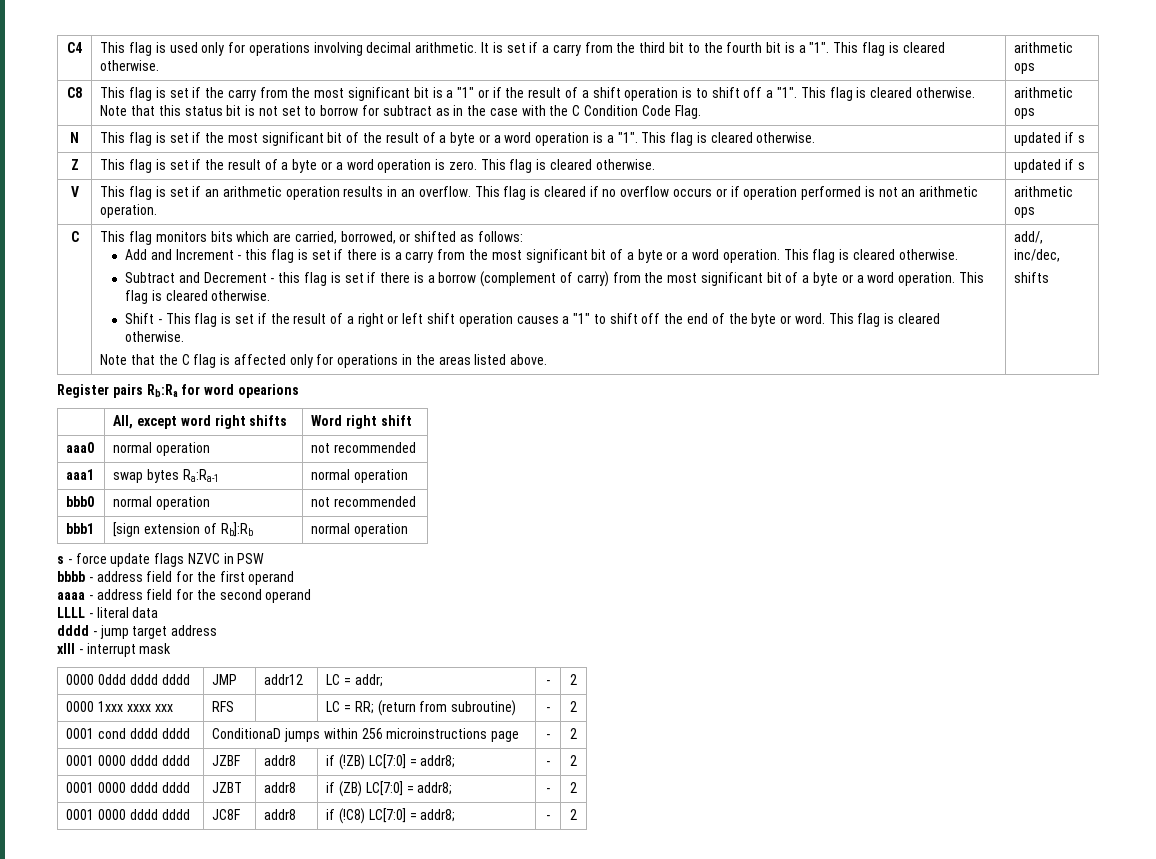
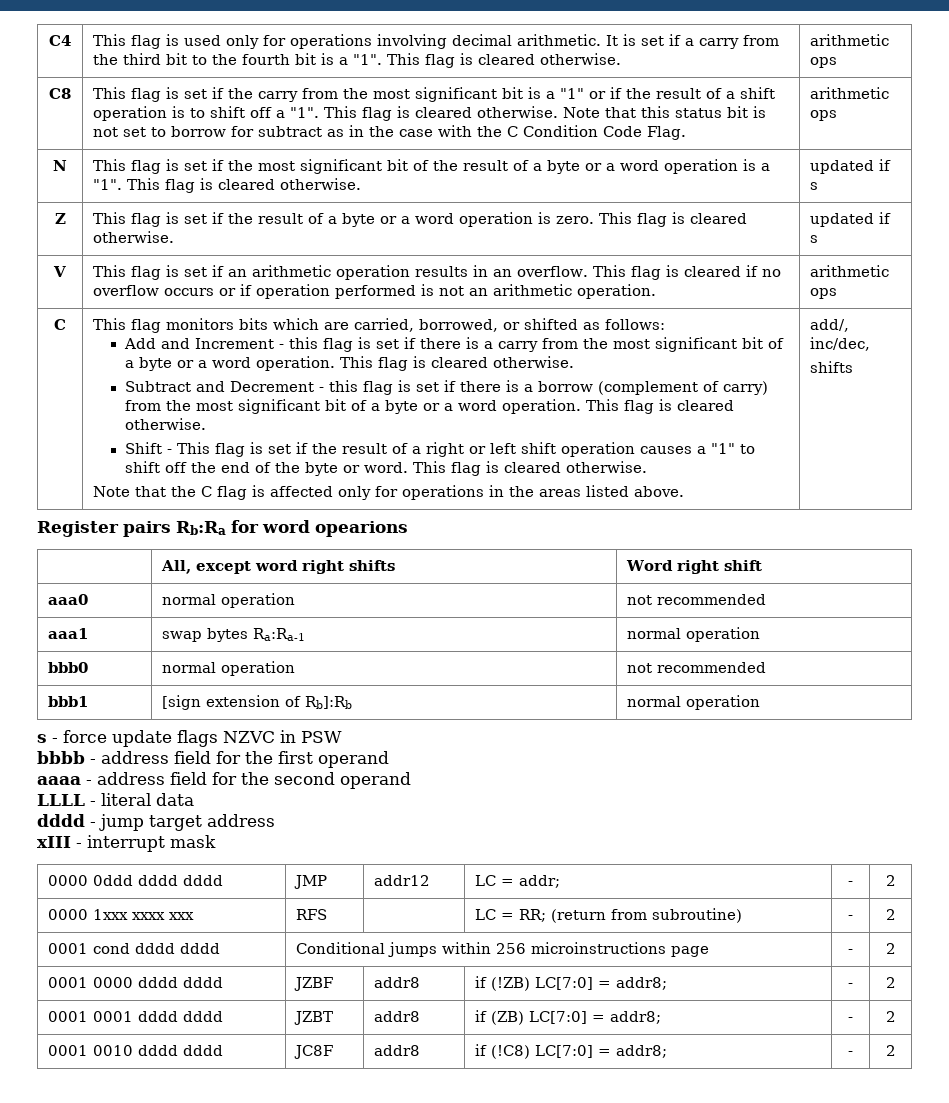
[212,728,282,739] ConditionaD -> [296,942,386,954] Conditional
[97,782,126,793] 0000 -> [93,1011,134,1022] 0001
[97,809,126,820] 0000 -> [93,1045,134,1056] 0010

